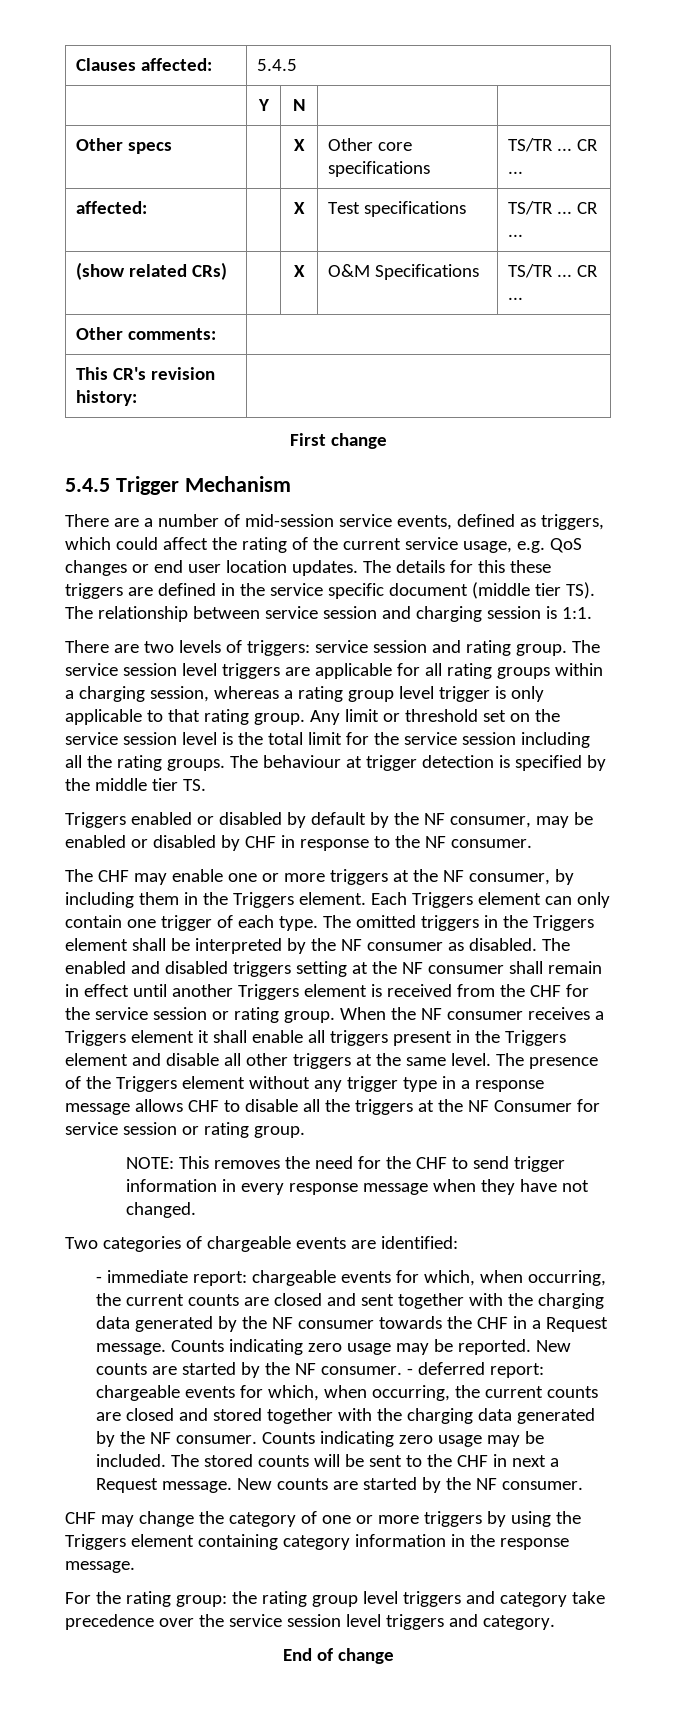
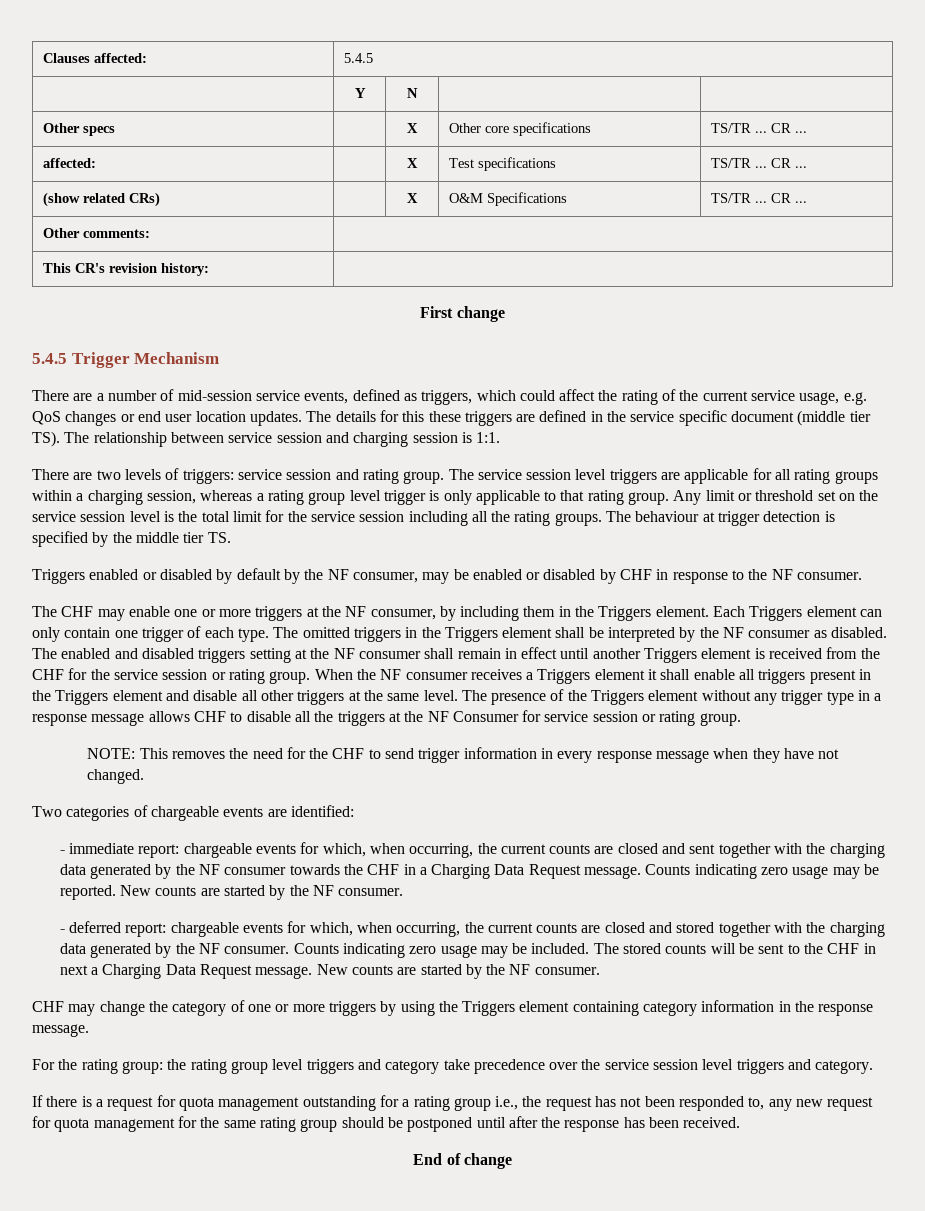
(541, 1324) none -> [431,864,525,879] Charging Data
(402, 1370) none -> (404, 892) //
(559, 1462) none -> [102,964,196,979] Charging Data
(555, 1622) none -> [32,1095,874,1111] [32,1116,741,1132] // If there is a request for quota management outstanding for a rating group i.e., the request has not been responded to, any new request for quota management for the same rating group should be postponed until after the response has been received.

